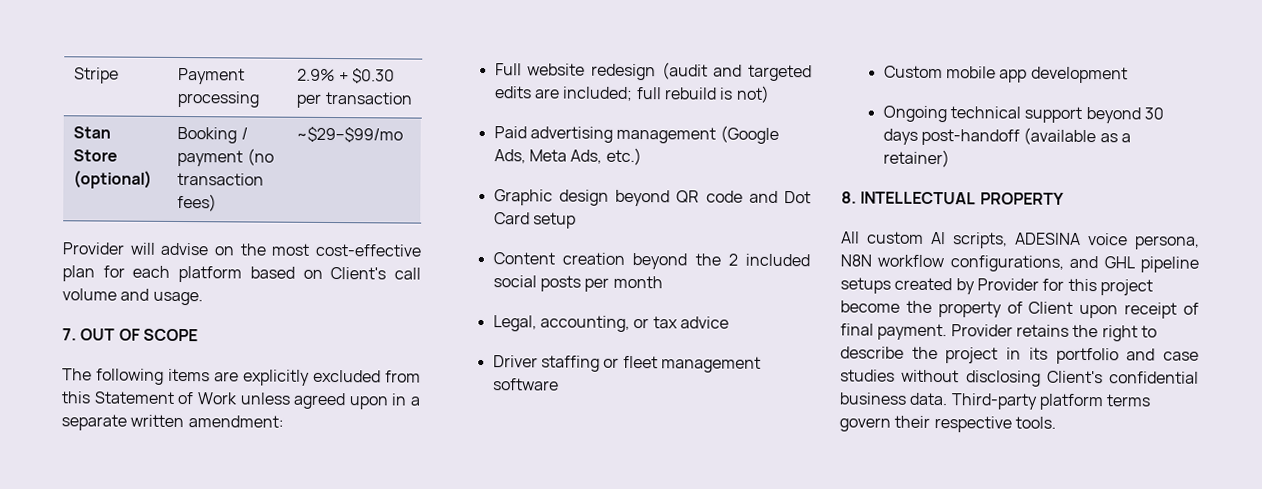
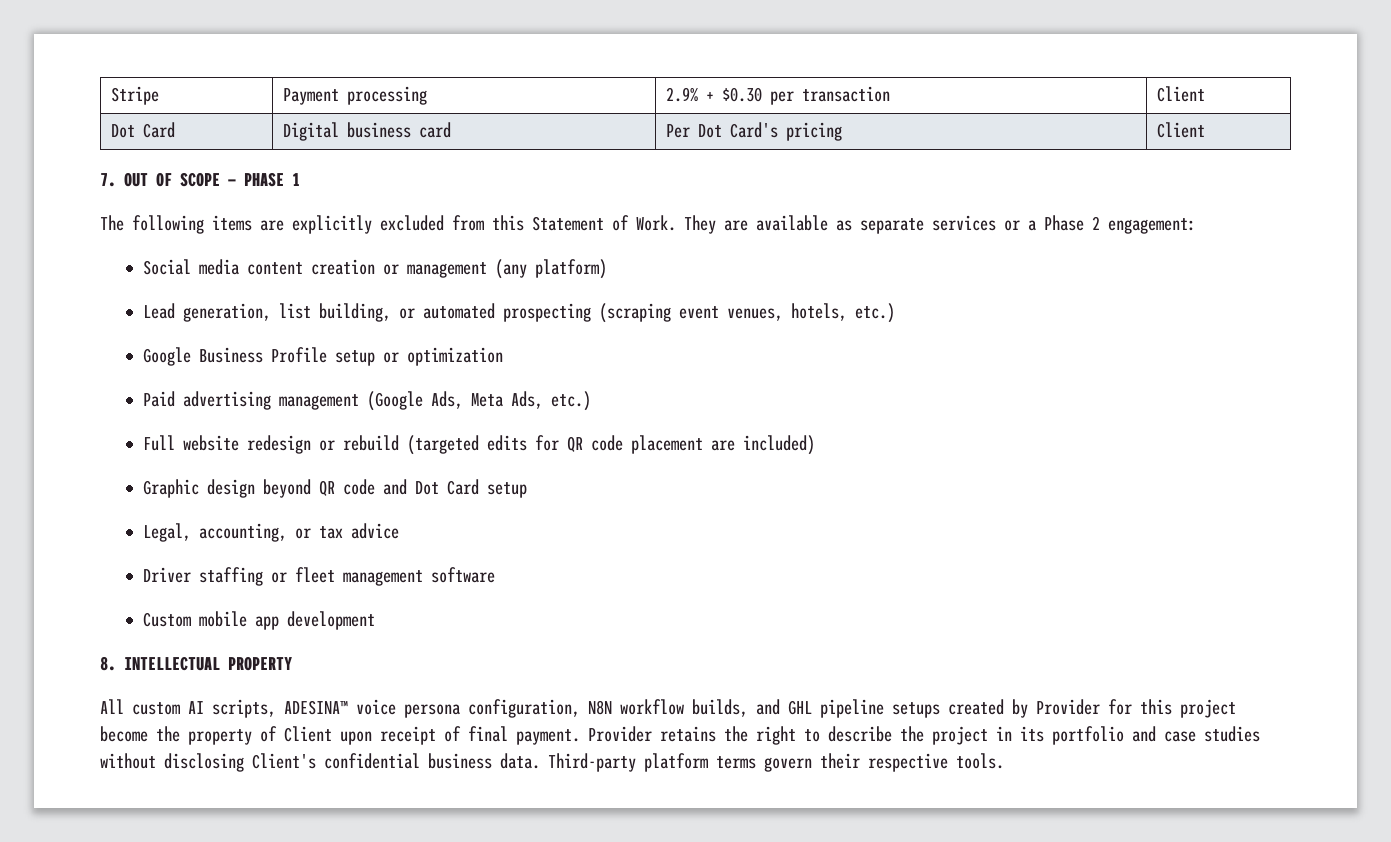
[73,126,112,139] [73,149,119,162] [73,170,153,189] [177,126,248,144] [177,148,274,167] [177,172,265,186] [177,193,218,212] [296,126,404,143] [62,242,421,257] [62,265,421,283] [62,288,203,306] // Stan Store (optional) | Booking / payment (no transaction fees) | ~$29–$99/mo // Provider will advise on the most cost-effective plan for each platform based on Client's call volume and usage. -> [1156,86,1205,102] [110,122,175,138] [282,122,451,141] [665,122,842,141] [1156,122,1205,138] | Client // Dot Card | Digital business card | Per Dot Card's pricing | Client
(198, 335) none -> [228,172,300,187] — PHASE 1
[196,392,420,410] [61,414,284,431] [494,62,813,82] [493,85,770,103] Work unless agreed upon in a separate written amendment: // Full website redesign (audit and targeted edits are included; full rebuild is not) -> [636,215,1196,234] [142,259,607,279] [142,303,895,323] [142,347,503,366] Work. They are available as separate services or a Phase 2 engagement: // Social media content creation or management (any platform) // Lead generation, list building, or automated prospecting (scraping event venues, hotels, etc.) // Google Business Profile setup or optimization
(642, 156) none -> [142,435,815,455] // Full website redesign or rebuild (targeted edits for QR code placement are included)
[492,252,810,270] [492,275,663,292] // Content creation beyond the 2 included social posts per month -> (527, 490) none
[882,105,1165,124] [882,127,1132,146] [882,149,950,168] // Ongoing technical support beyond 30 days post-handoff (available as a retainer) -> (375, 620) none
[1015,232,1200,250] ADESINA voice persona, -> [284,699,580,718] ADESINA™ voice persona configuration,
[949,255,1064,272] configurations, -> [692,699,748,717] builds,

